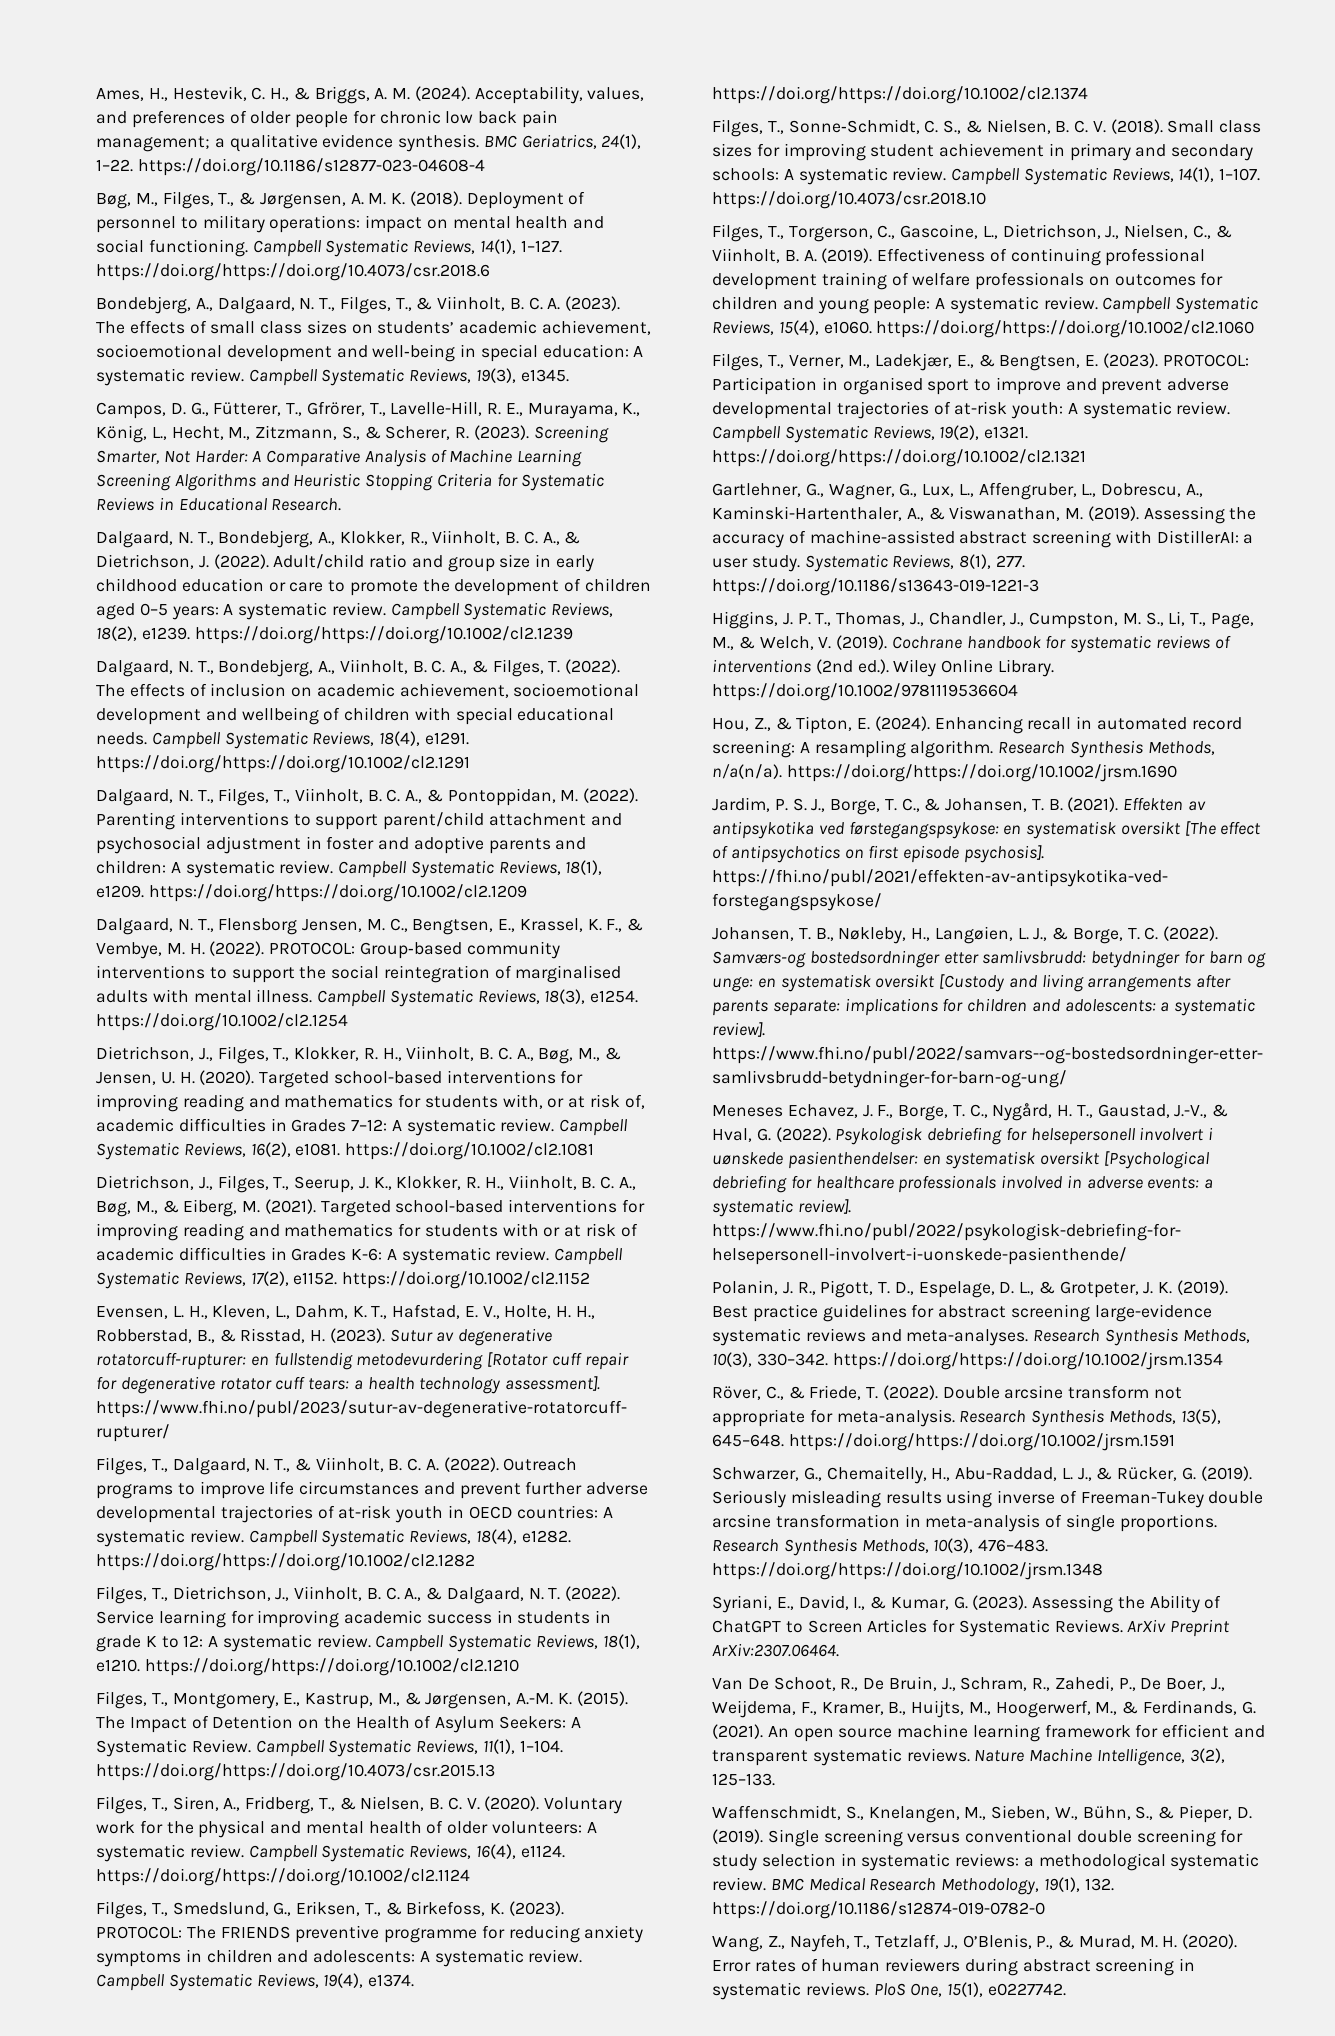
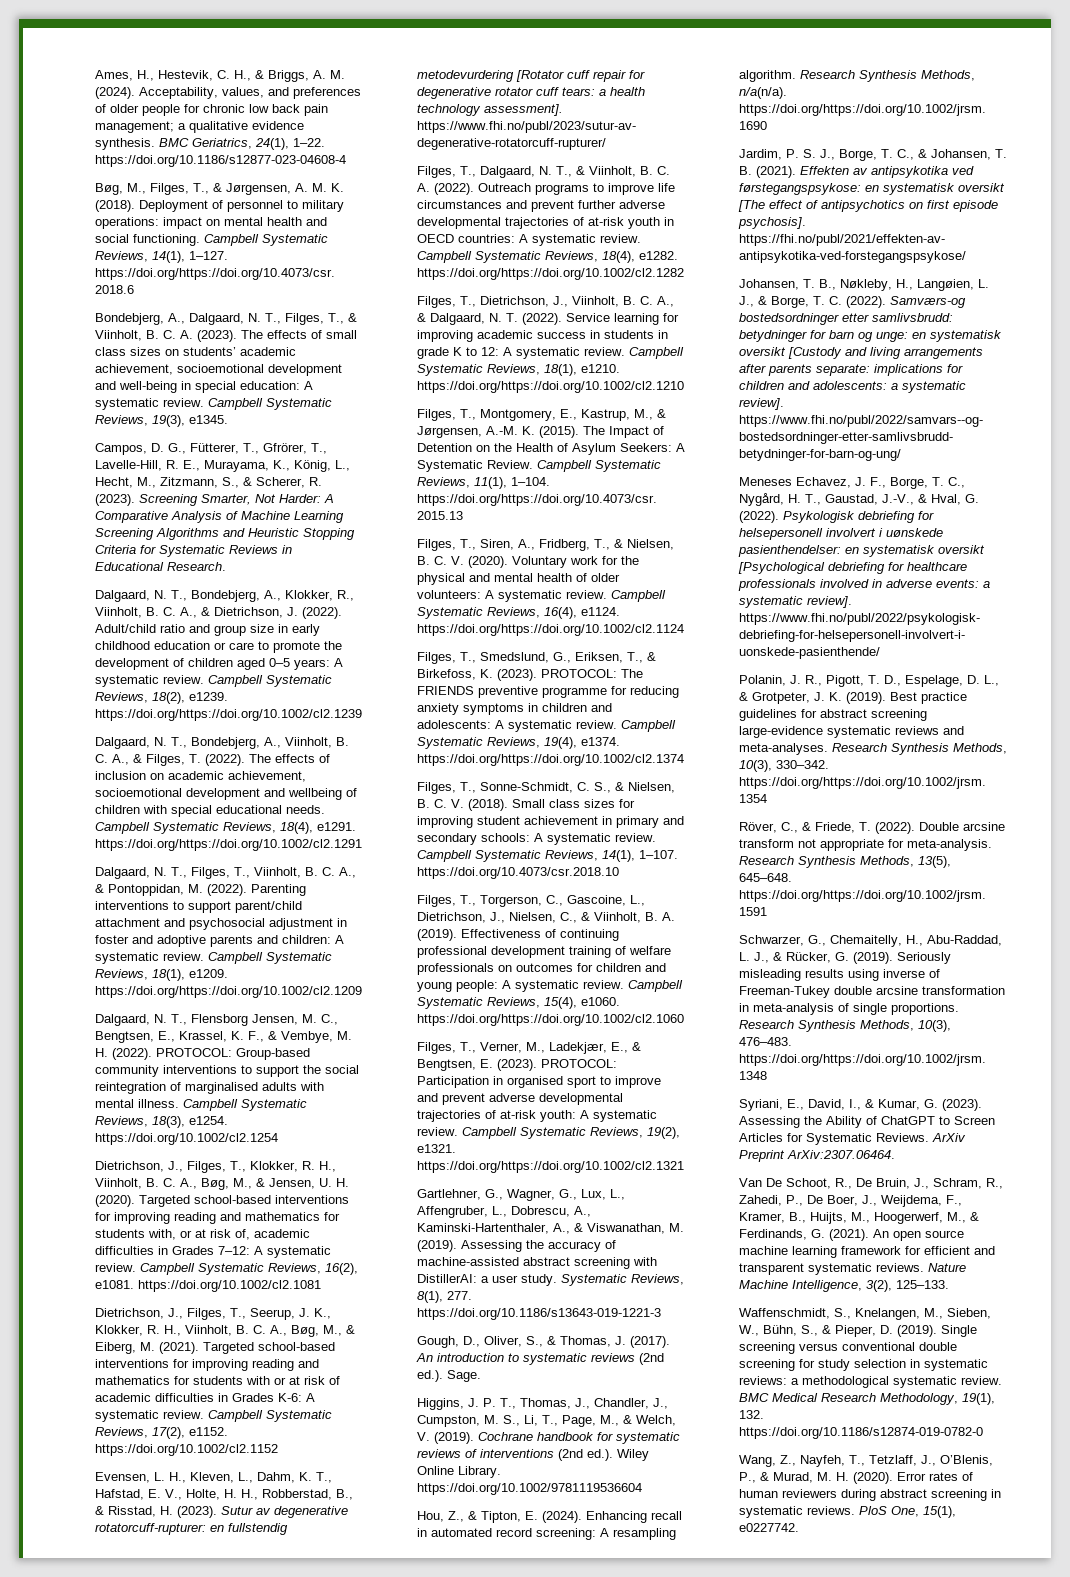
(1040, 587) none -> [416,1336,670,1348] [415,1353,664,1365] [416,1370,481,1382] // Gough, D., Oliver, S., & Thomas, J. (2017). An introduction to systematic reviews (2nd ed.). Sage.

